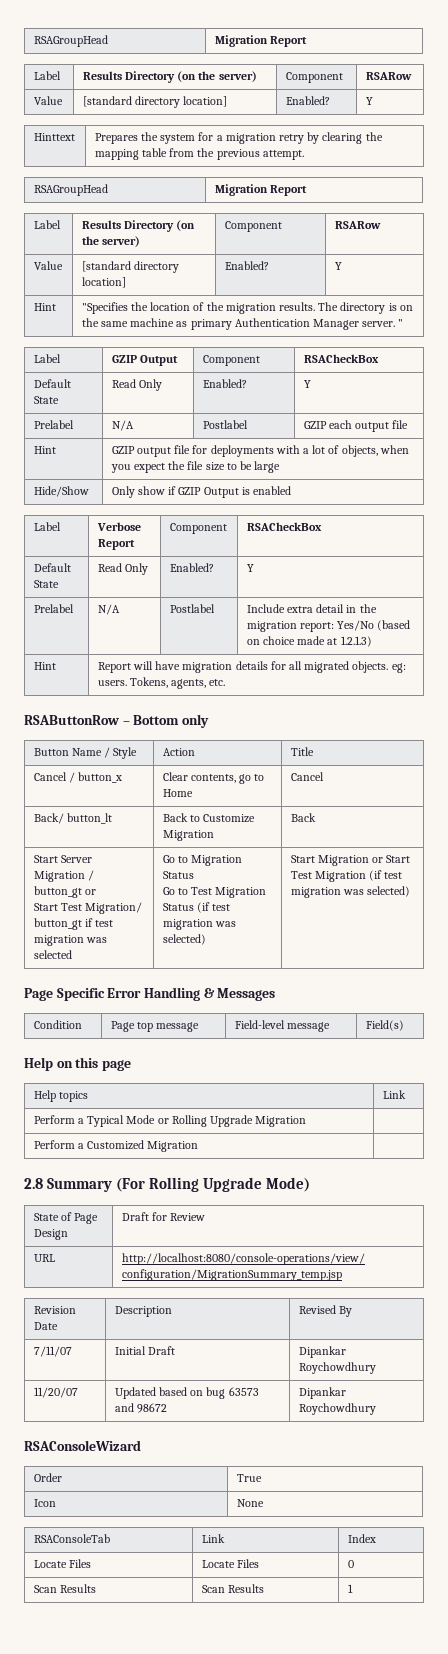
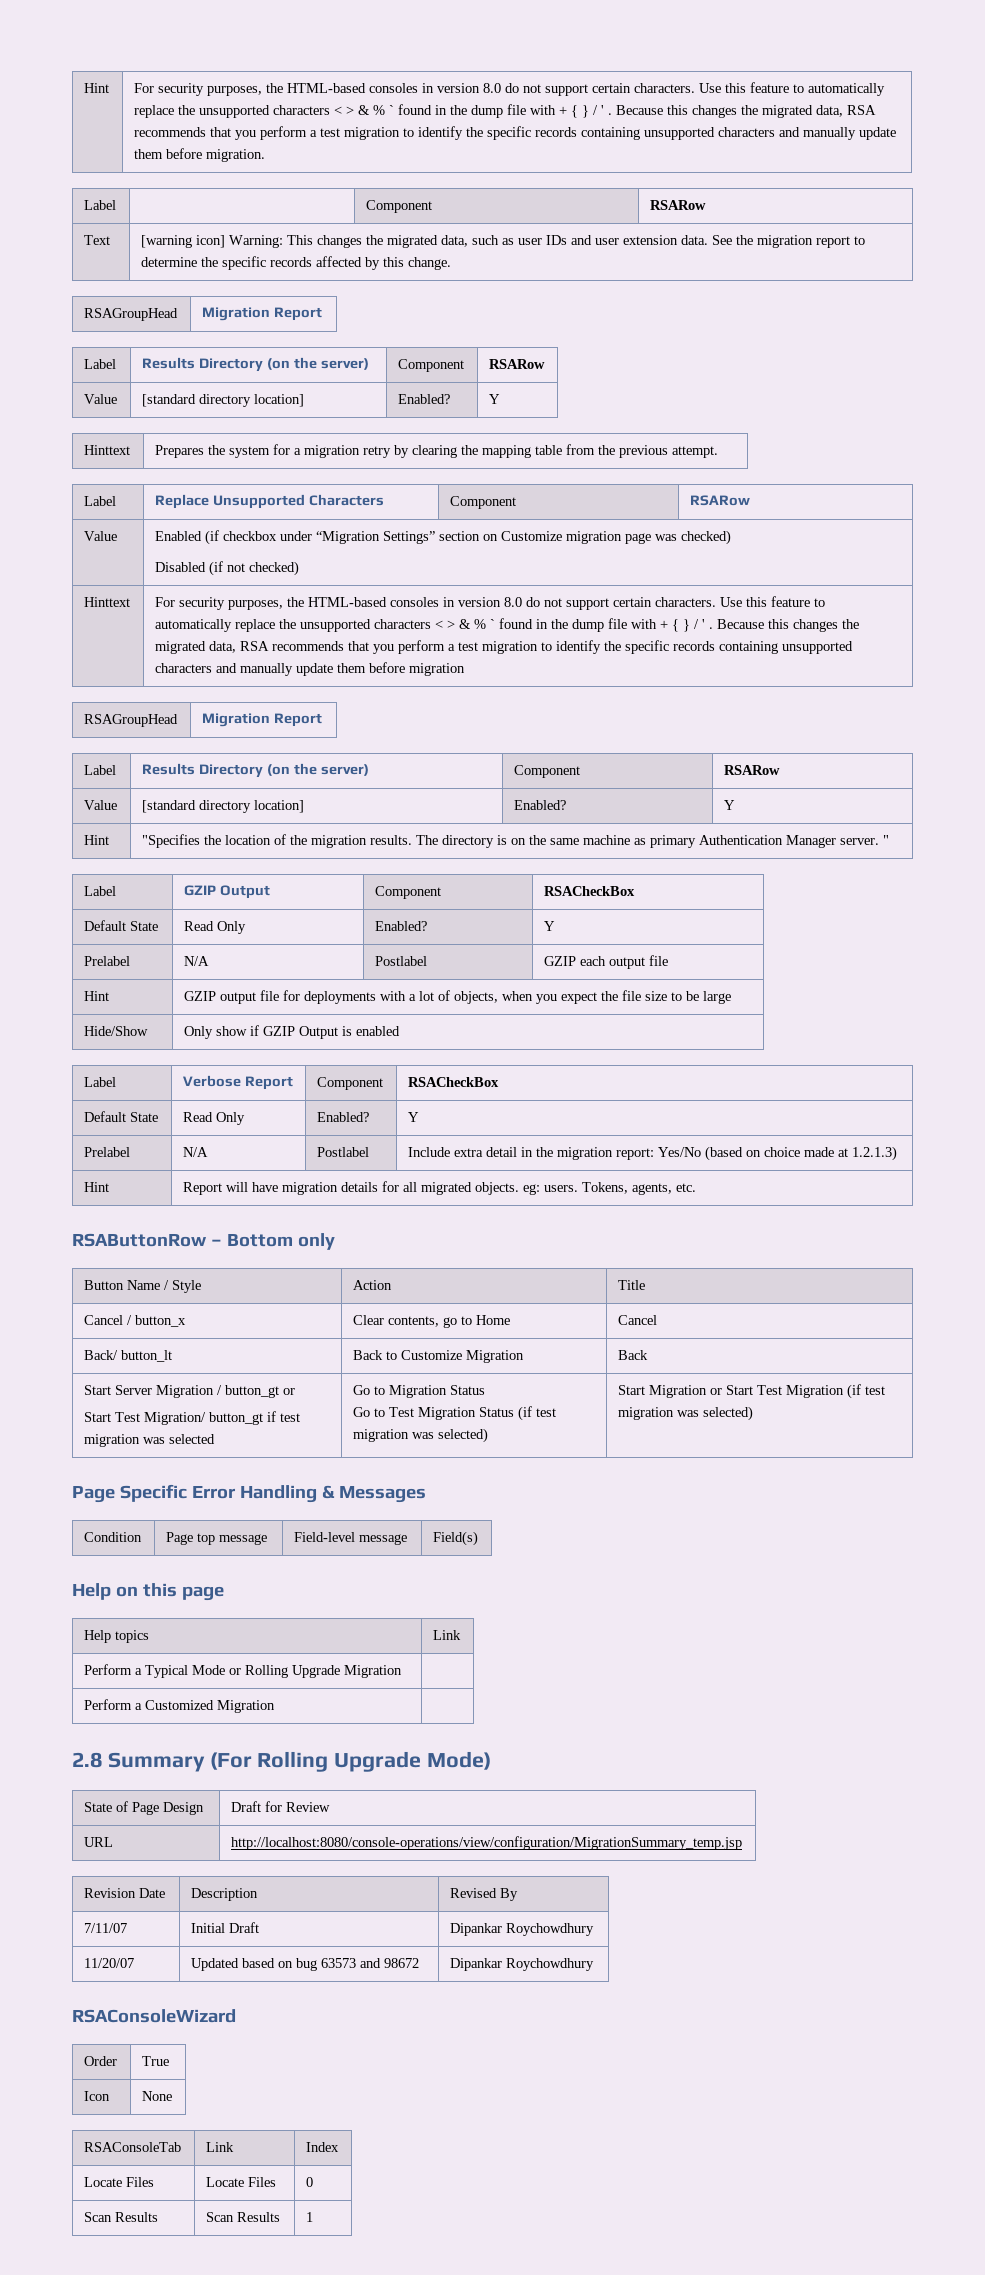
(33, 41) none -> [84,83,110,93] [134,82,886,96] [134,104,877,118] [134,126,897,140] [134,148,266,162] [84,200,117,210] [366,200,433,213] [650,200,707,210] [84,235,111,245] [141,235,866,248] [141,256,452,270] Hint | For security purposes, the HTML-based consoles in version 8.0 do not support certain characters. Use this feature to automatically replace the unsupported characters < > & % ` found in the dump file with + { } / ' . Because this changes the migrated data, RSA recommends that you perform a test migration to identify the specific records containing unsupported characters and manually update them before migration. // Label | | Component | RSARow // Text | [warning icon] Warning: This changes the migrated data, such as user IDs and user extension data. See the migration report to determine the specific records affected by this change. //
(304, 155) none -> [84,496,117,506] [155,494,384,509] [450,496,517,509] [690,495,751,506] [84,531,118,541] [155,530,732,545] [155,561,300,576] [84,597,131,607] [155,596,826,610] [155,618,860,632] [155,640,854,654] [155,662,466,676] // Label | Replace Unsupported Characters | Component | RSARow // Value | Enabled (if checkbox under “Migration Settings” section on Customize migration page was checked) // Disabled (if not checked) // Hinttext | For security purposes, the HTML-based consoles in version 8.0 do not support certain characters. Use this feature to automatically replace the unsupported characters < > & % ` found in the dump file with + { } / ' . Because this changes the migrated data, RSA recommends that you perform a test migration to identify the specific records containing unsupported characters and manually update them before migration

